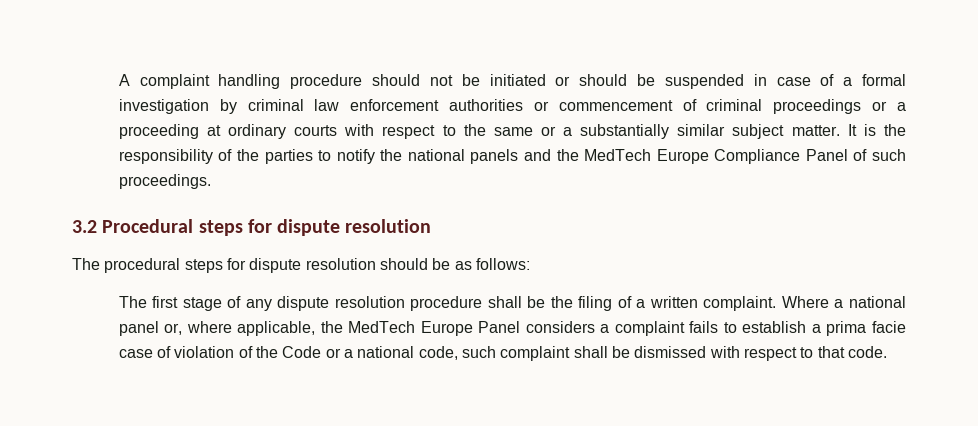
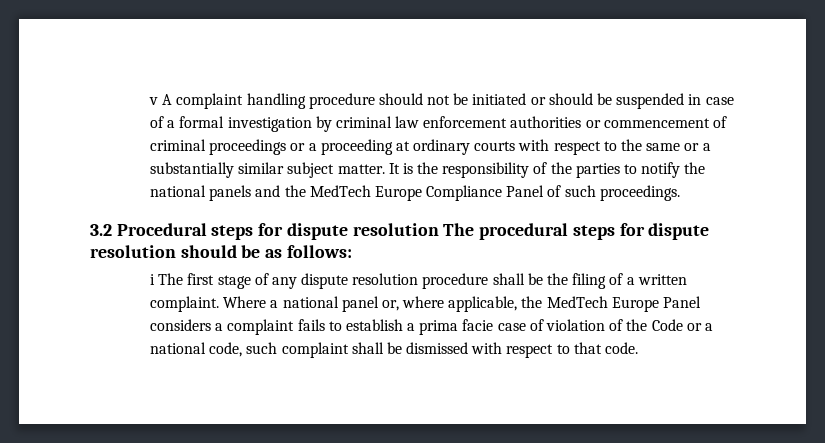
(118, 80) none -> [148,97,158,105] v
(432, 226) // -> (439, 229) none
(530, 264) none -> [149,274,155,285] i

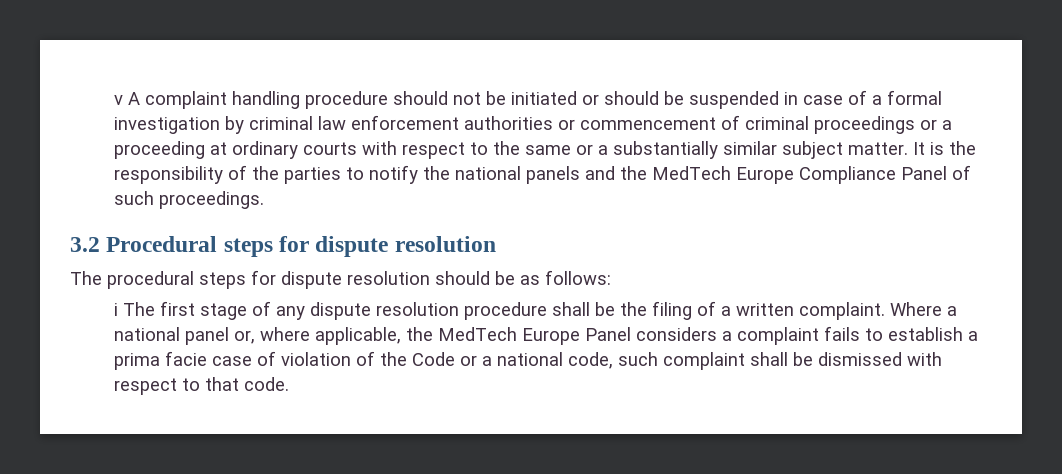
(439, 229) none -> (496, 244) //

